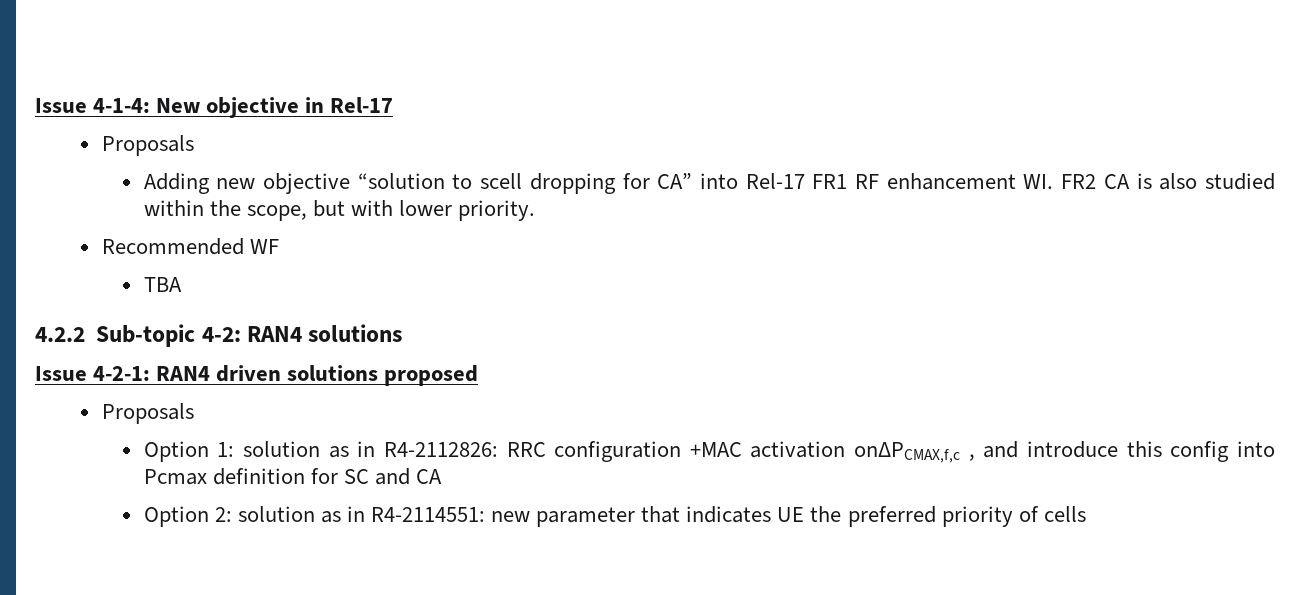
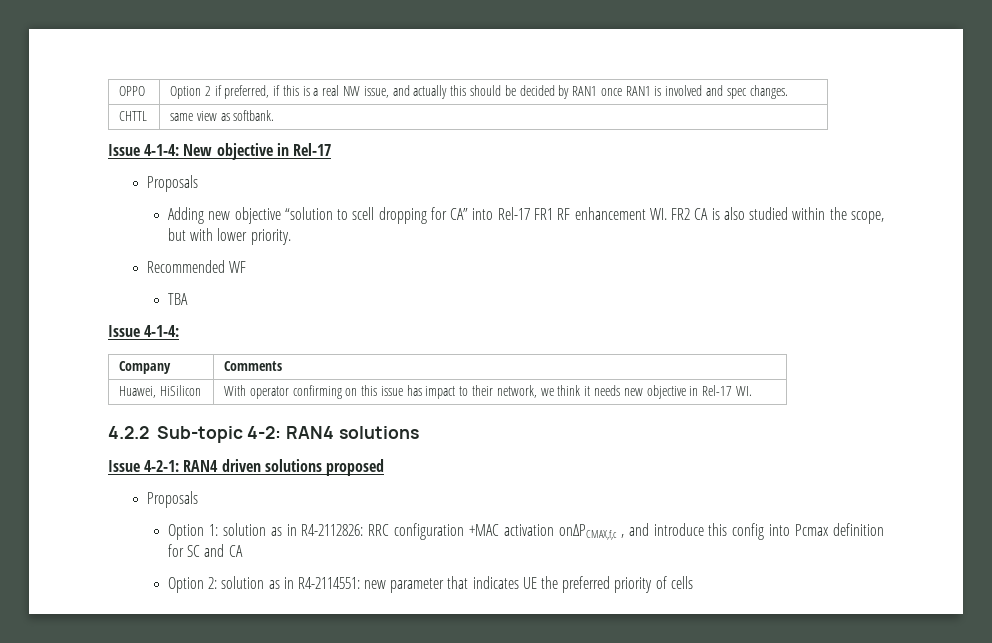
(35, 105) none -> [119,86,146,96] [170,85,788,99] [119,111,148,121] [170,110,275,121] OPPO | Option 2 if preferred, if this is a real NW issue, and actually this should be decided by RAN1 once RAN1 is involved and spec changes. // CHTTL | same view as softbank. //
(182, 284) none -> [108,325,180,337] [119,361,172,374] [224,361,283,371] [119,385,201,398] [224,385,752,399] // Issue 4-1-4: // Company | Comments // Huawei, HiSilicon | With operator confirming on this issue has impact to their network, we think it needs new objective in Rel-17 WI.

